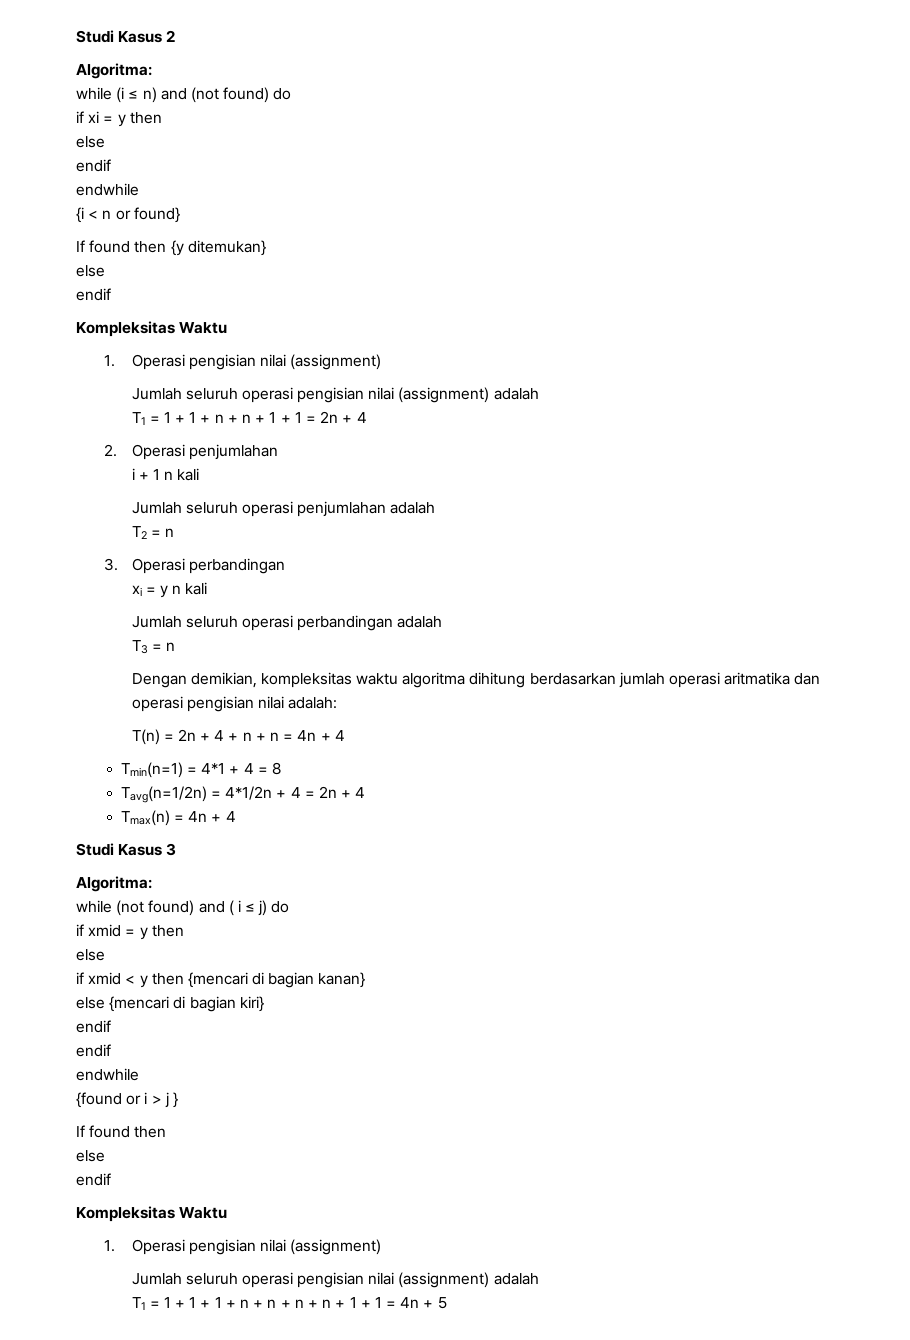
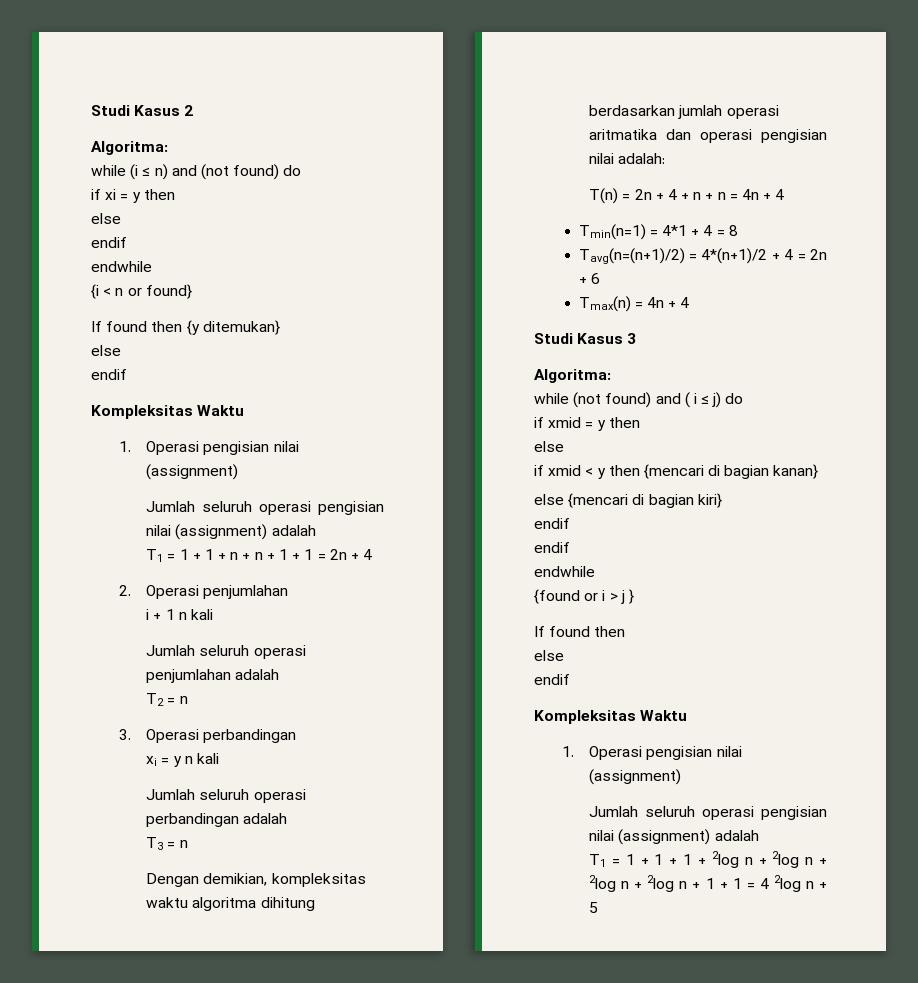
[120,786,273,803] Tavg(n=1/2n) = 4*1/2n -> [578,248,768,264] Tavg(n=(n+1)/2) = 4*(n+1)/2
[355,787,366,798] 4 -> [590,273,600,284] 6
[240,1297,420,1308] n + n + n + n + 1 + 1 = 4n -> [711,851,827,868] [589,875,814,892] 2log n + 2log n + 2log n + 2log n + 1 + 1 = 4 2log n

